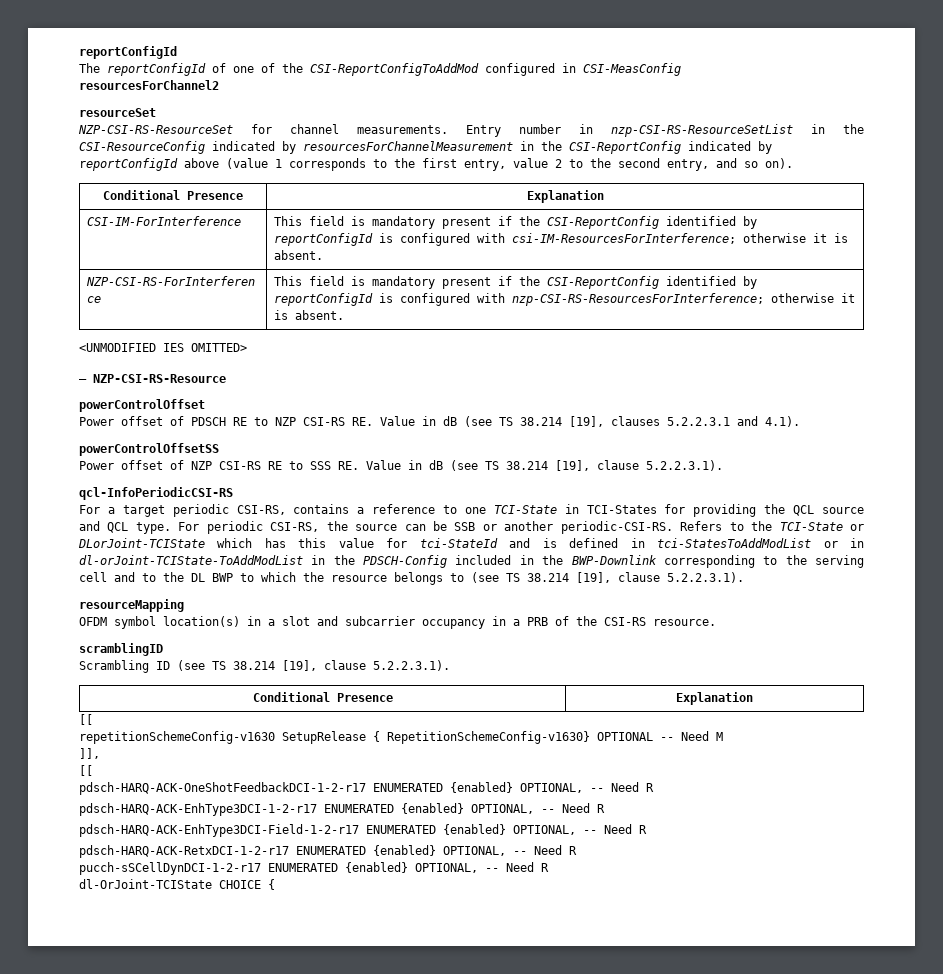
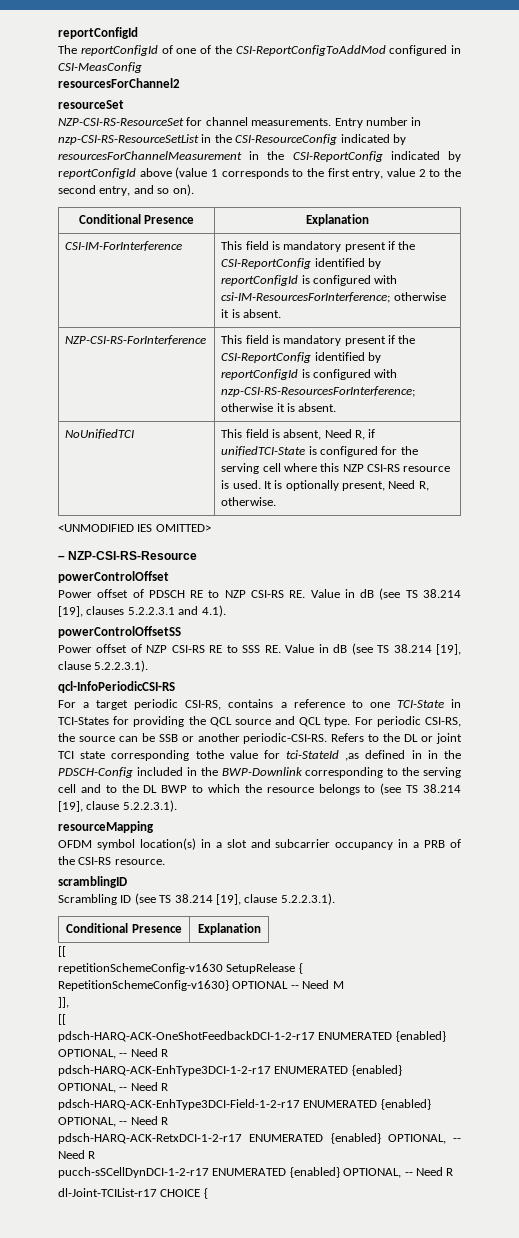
(345, 315) none -> [65,429,135,439] [221,429,376,440] [221,446,418,457] [221,463,451,474] [221,480,429,491] [221,497,277,506] // NoUnifiedTCI | This field is absent, Need R, if unifiedTCI-State is configured for the serving cell where this NZP CSI-RS resource is used. It is optionally present, Need R, otherwise.
[779,522,865,531] [78,538,864,548] [79,555,303,565] TCI-State or DLorJoint-TCIState which has this value for tci-StateId and is defined in tci-StatesToAddModList or in dl-orJoint-TCIState-ToAddModList -> [404,733,462,744] [58,750,422,761] DL or joint TCI state corresponding tothe value for tci-StateId ,as defined in
[79,879,212,889] dl-OrJoint-TCIState -> [58,1188,157,1197] dl-Joint-TCIList-r17

